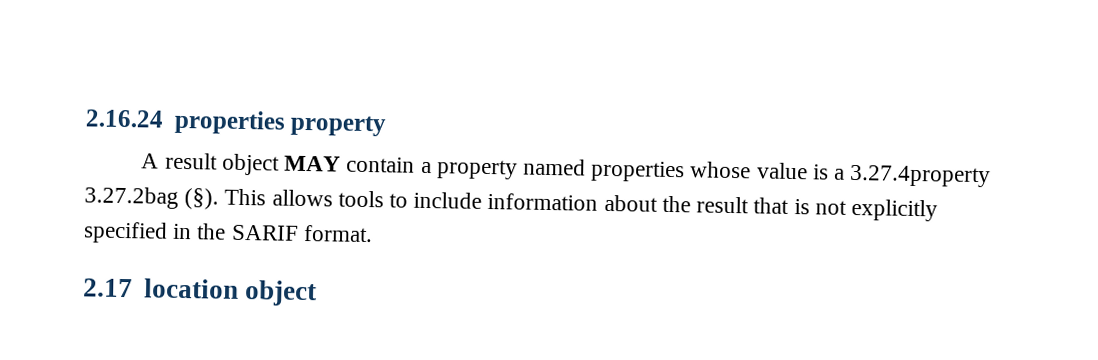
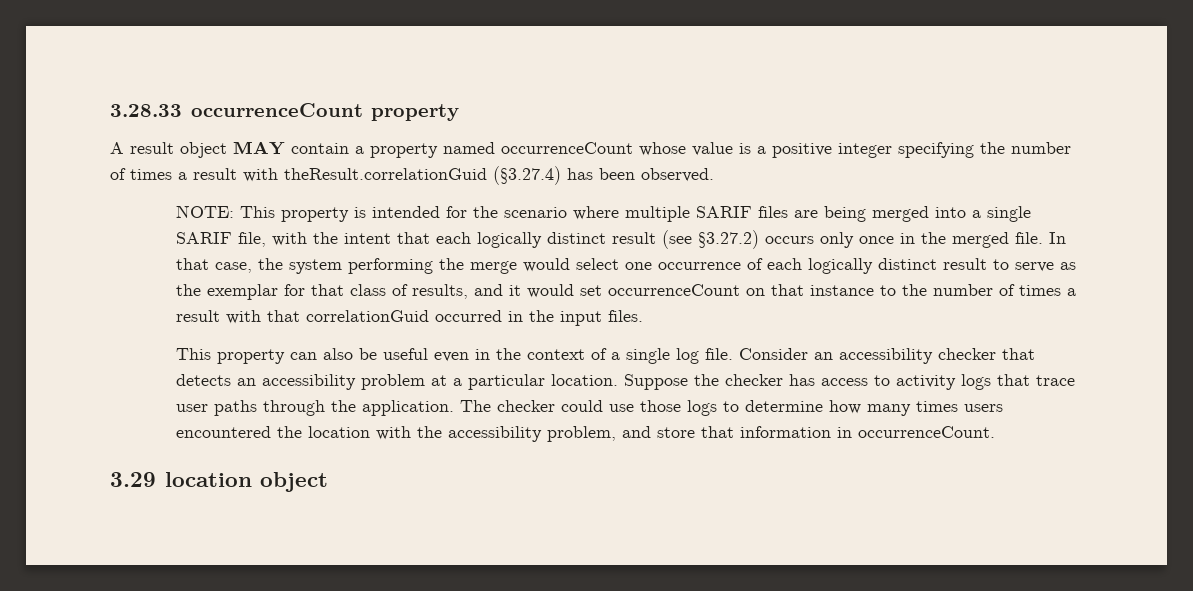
[85,109,286,135] 2.16.24 properties -> [110,103,363,117] 3.28.33 occurrenceCount
[590,160,686,183] properties -> [501,142,633,154] occurrenceCount
[849,164,992,188] [84,186,938,222] [83,221,373,244] [83,278,133,298] 3.27.4property 3.27.2bag (§). This allows tools to include information about the result that is not explicitly specified in the SARIF format. // 2.17 -> [772,142,1071,158] [110,166,714,185] [176,205,1032,222] [176,230,1067,249] [176,258,1077,274] [176,284,1077,300] [176,310,644,326] [176,348,1036,364] [176,374,1076,390] [176,400,1004,416] [176,426,996,442] [110,472,156,487] positive integer specifying the number of times a result with theResult.correlationGuid (§3.27.4) has been observed. // NOTE: This property is intended for the scenario where multiple SARIF files are being merged into a single SARIF file, with the intent that each logically distinct result (see §3.27.2) occurs only once in the merged file. In that case, the system performing the merge would select one occurrence of each logically distinct result to serve as the exemplar for that class of results, and it would set occurrenceCount on that instance to the number of times a result with that correlationGuid occurred in the input files. // This property can also be useful even in the context of a single log file. Consider an accessibility checker that detects an accessibility problem at a particular location. Suppose the checker has access to activity logs that trace user paths through the application. The checker could use those logs to determine how many times users encountered the location with the accessibility problem, and store that information in occurrenceCount. // 3.29

